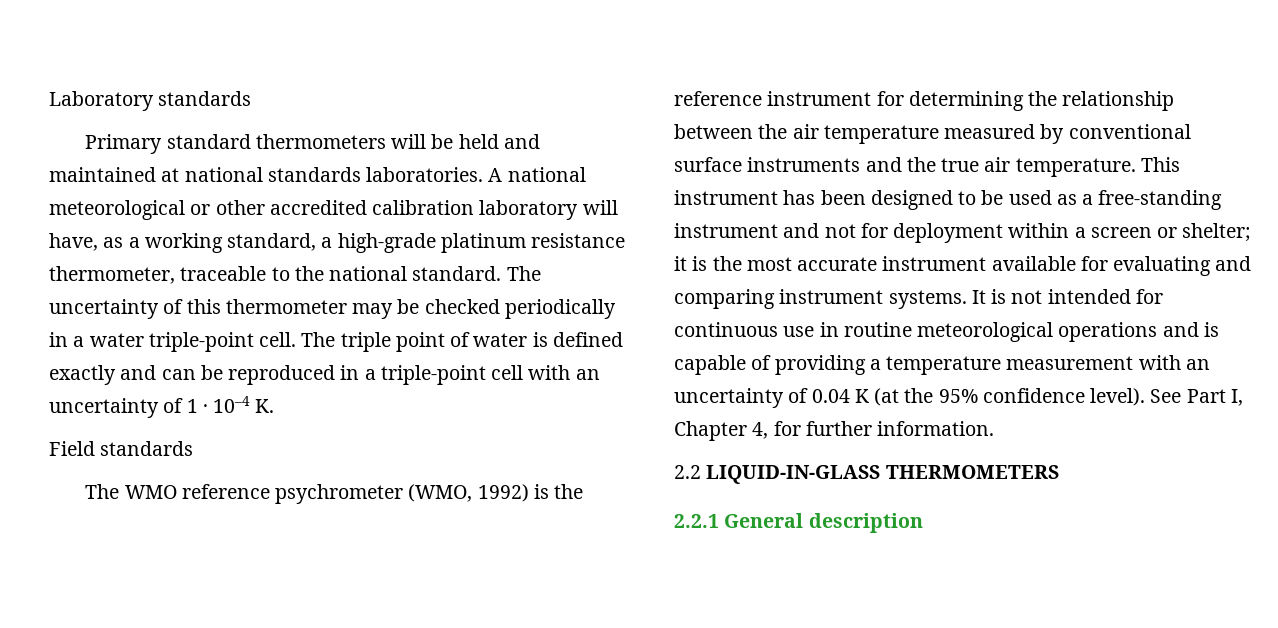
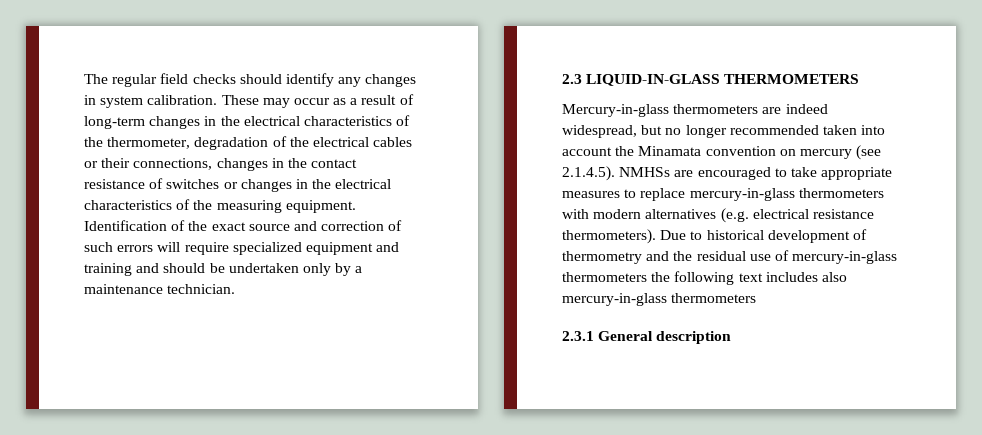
[49,91,252,111] [85,134,540,154] [49,167,586,182] [49,200,618,220] [49,233,626,253] [49,266,541,284] [49,299,616,319] [49,332,623,352] [49,365,600,385] [49,396,275,418] [49,441,194,456] [85,484,584,504] [674,91,1175,111] [674,124,1191,144] [674,157,1180,177] [674,190,1223,210] [674,223,1252,243] [674,256,1252,276] [674,289,1163,309] [674,322,1219,342] [674,355,1210,375] [674,388,1243,408] [674,421,995,441] [674,465,1059,484] [674,514,719,528] Laboratory standards // Primary standard thermometers will be held and maintained at national standards laboratories. A national meteorological or other accredited calibration laboratory will have, as a working standard, a high-grade platinum resistance thermometer, traceable to the national standard. The uncertainty of this thermometer may be checked periodically in a water triple-point cell. The triple point of water is defined exactly and can be reproduced in a triple-point cell with an uncertainty of 1 · 10–4 K. // Field standards // The WMO reference psychrometer (WMO, 1992) is the reference instrument for determining the relationship between the air temperature measured by conventional surface instruments and the true air temperature. This instrument has been designed to be used as a free-standing instrument and not for deployment within a screen or shelter; it is the most accurate instrument available for evaluating and comparing instrument systems. It is not intended for continuous use in routine meteorological operations and is capable of providing a temperature measurement with an uncertainty of 0.04 K (at the 95% confidence level). See Part I, Chapter 4, for further information. // 2.2 LIQUID-IN-GLASS THERMOMETERS // 2.2.1 -> [84,73,417,87] [84,94,414,108] [84,115,411,129] [84,136,413,150] [84,158,358,171] [84,178,392,192] [84,199,356,213] [84,220,403,231] [84,242,400,255] [84,263,363,276] [84,284,236,294] [562,74,860,86] [562,104,828,117] [562,125,886,138] [562,145,882,160] [562,166,893,181] [562,188,884,201] [562,208,874,223] [562,229,867,244] [562,250,898,264] [562,271,847,285] [562,293,757,306] [562,331,594,341] The regular field checks should identify any changes in system calibration. These may occur as a result of long-term changes in the electrical characteristics of the thermometer, degradation of the electrical cables or their connections, changes in the contact resistance of switches or changes in the electrical characteristics of the measuring equipment. Identification of the exact source and correction of such errors will require specialized equipment and training and should be undertaken only by a maintenance technician. // 2.3 LIQUID-IN-GLASS THERMOMETERS // Mercury-in-glass thermometers are indeed widespread, but no longer recommended taken into account the Minamata convention on mercury (see 2.1.4.5). NMHSs are encouraged to take appropriate measures to replace mercury-in-glass thermometers with modern alternatives (e.g. electrical resistance thermometers). Due to historical development of thermometry and the residual use of mercury-in-glass thermometers the following text includes also mercury-in-glass thermometers // 2.3.1

